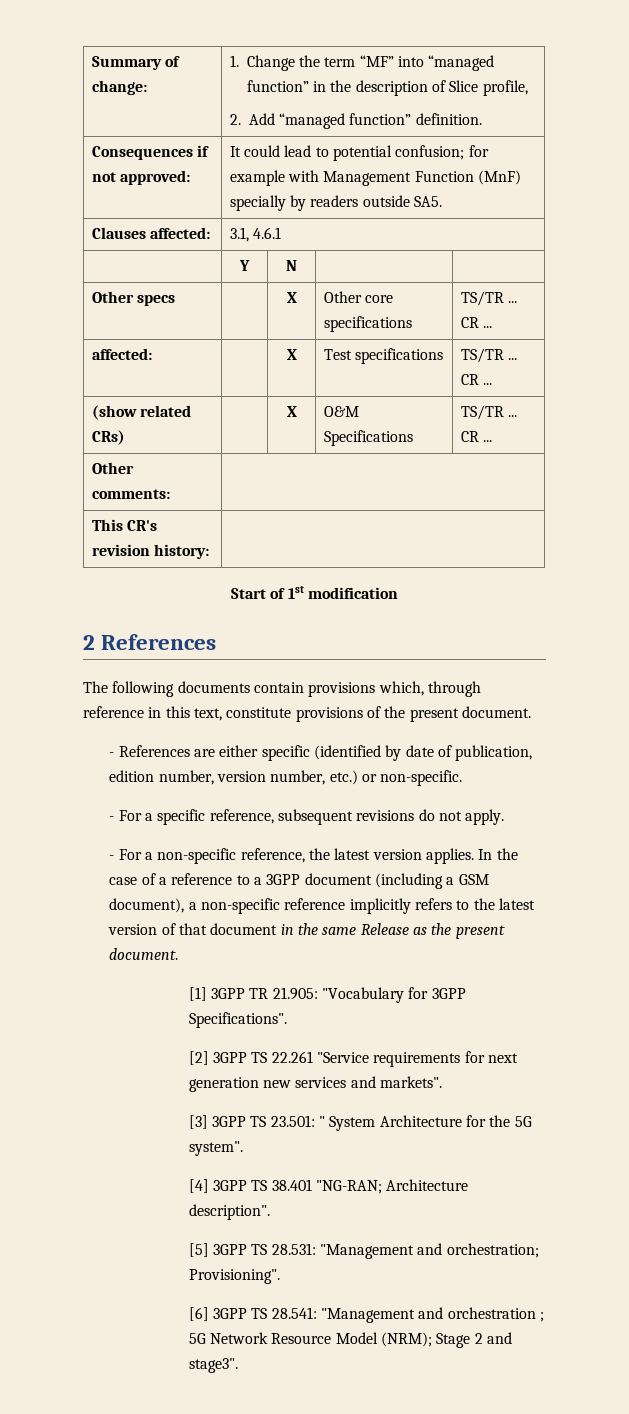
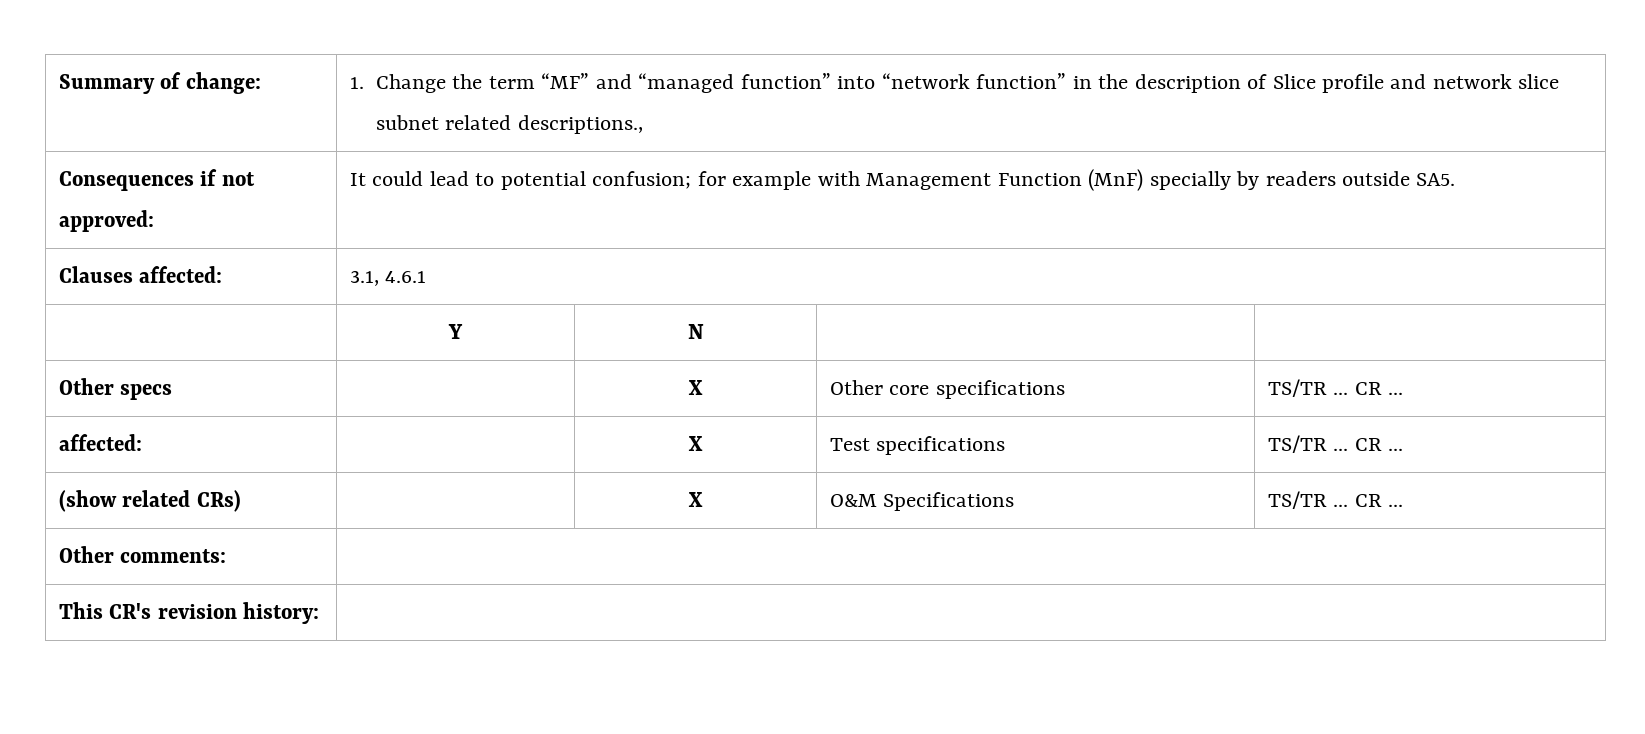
[398,55,495,71] into “managed -> [595,73,970,93] and “managed function” into “network
[482,80,528,96] [229,113,482,129] profile, // 2. Add “managed function” definition. -> [1321,74,1560,93] [375,115,643,134] profile and network slice subnet related descriptions.,
[231,586,398,599] [83,634,217,650] [83,681,481,697] [83,706,531,722] [109,745,533,761] [109,770,463,786] [109,809,505,825] [109,848,518,864] [109,873,489,889] [109,898,535,914] [108,923,505,939] [109,948,179,960] [188,987,466,1003] [188,1012,287,1028] [188,1051,518,1067] [188,1076,442,1092] [188,1115,532,1131] [188,1141,243,1156] [188,1179,469,1194] [188,1204,270,1220] [188,1243,539,1259] [188,1269,280,1284] [188,1307,544,1323] [188,1332,512,1348] [188,1358,238,1373] // Start of 1st modification // 2 References // The following documents contain provisions which, through reference in this text, constitute provisions of the present document. // - References are either specific (identified by date of publication, edition number, version number, etc.) or non-specific. // - For a specific reference, subsequent revisions do not apply. // - For a non-specific reference, the latest version applies. In the case of a reference to a 3GPP document (including a GSM document), a non-specific reference implicitly refers to the latest version of that document in the same Release as the present document. // [1] 3GPP TR 21.905: "Vocabulary for 3GPP Specifications". // [2] 3GPP TS 22.261 "Service requirements for next generation new services and markets". // [3] 3GPP TS 23.501: " System Architecture for the 5G system". // [4] 3GPP TS 38.401 "NG-RAN; Architecture description". // [5] 3GPP TS 28.531: "Management and orchestration; Provisioning". // [6] 3GPP TS 28.541: "Management and orchestration ; 5G Network Resource Model (NRM); Stage 2 and stage3". -> (320, 613) none

